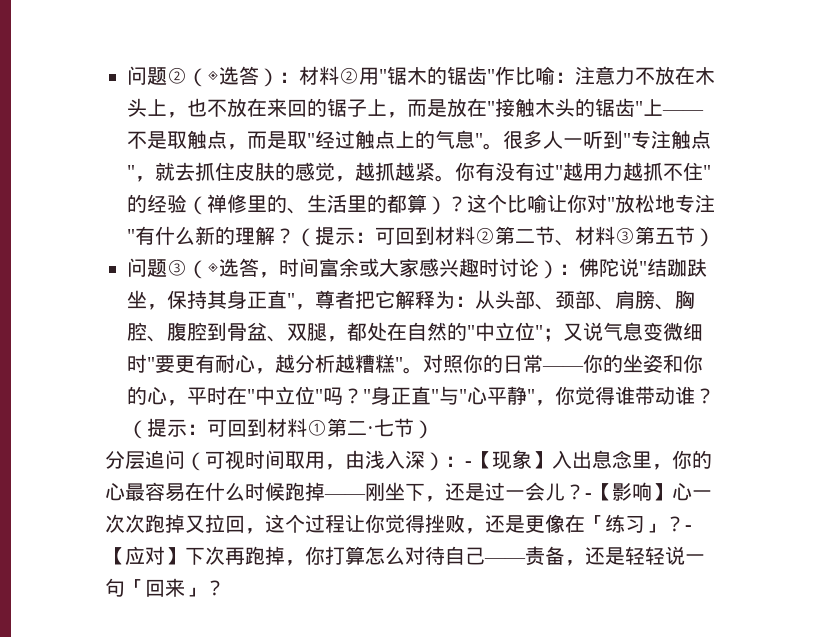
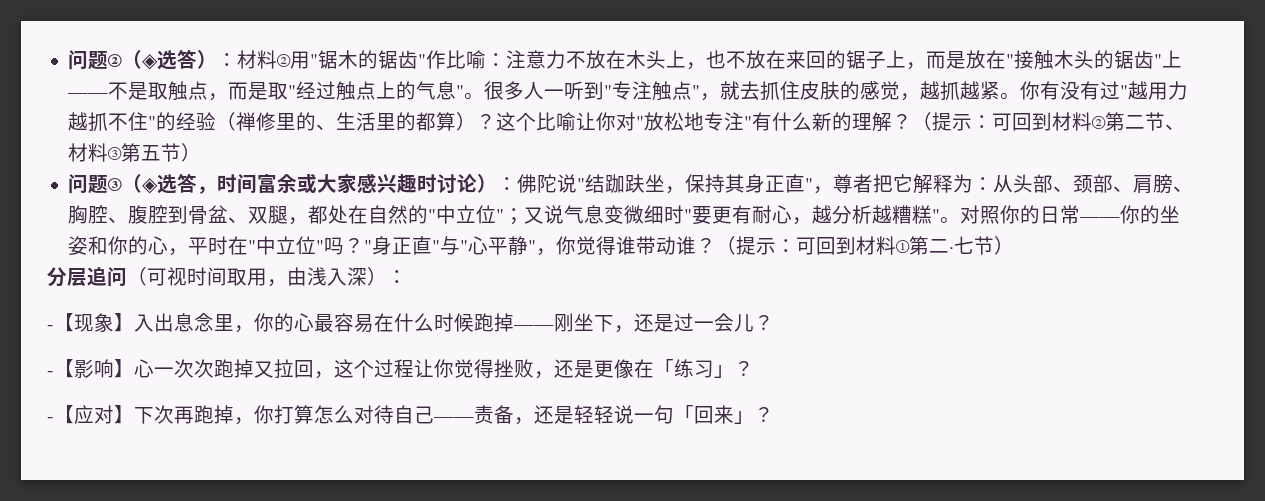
(465, 461) none -> (407, 277) //
(585, 492) none -> (774, 322) //
(685, 524) none -> (754, 368) //

